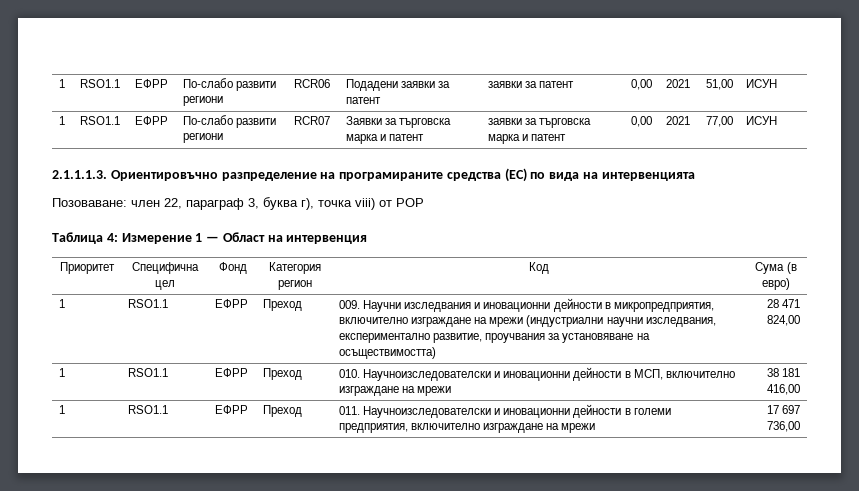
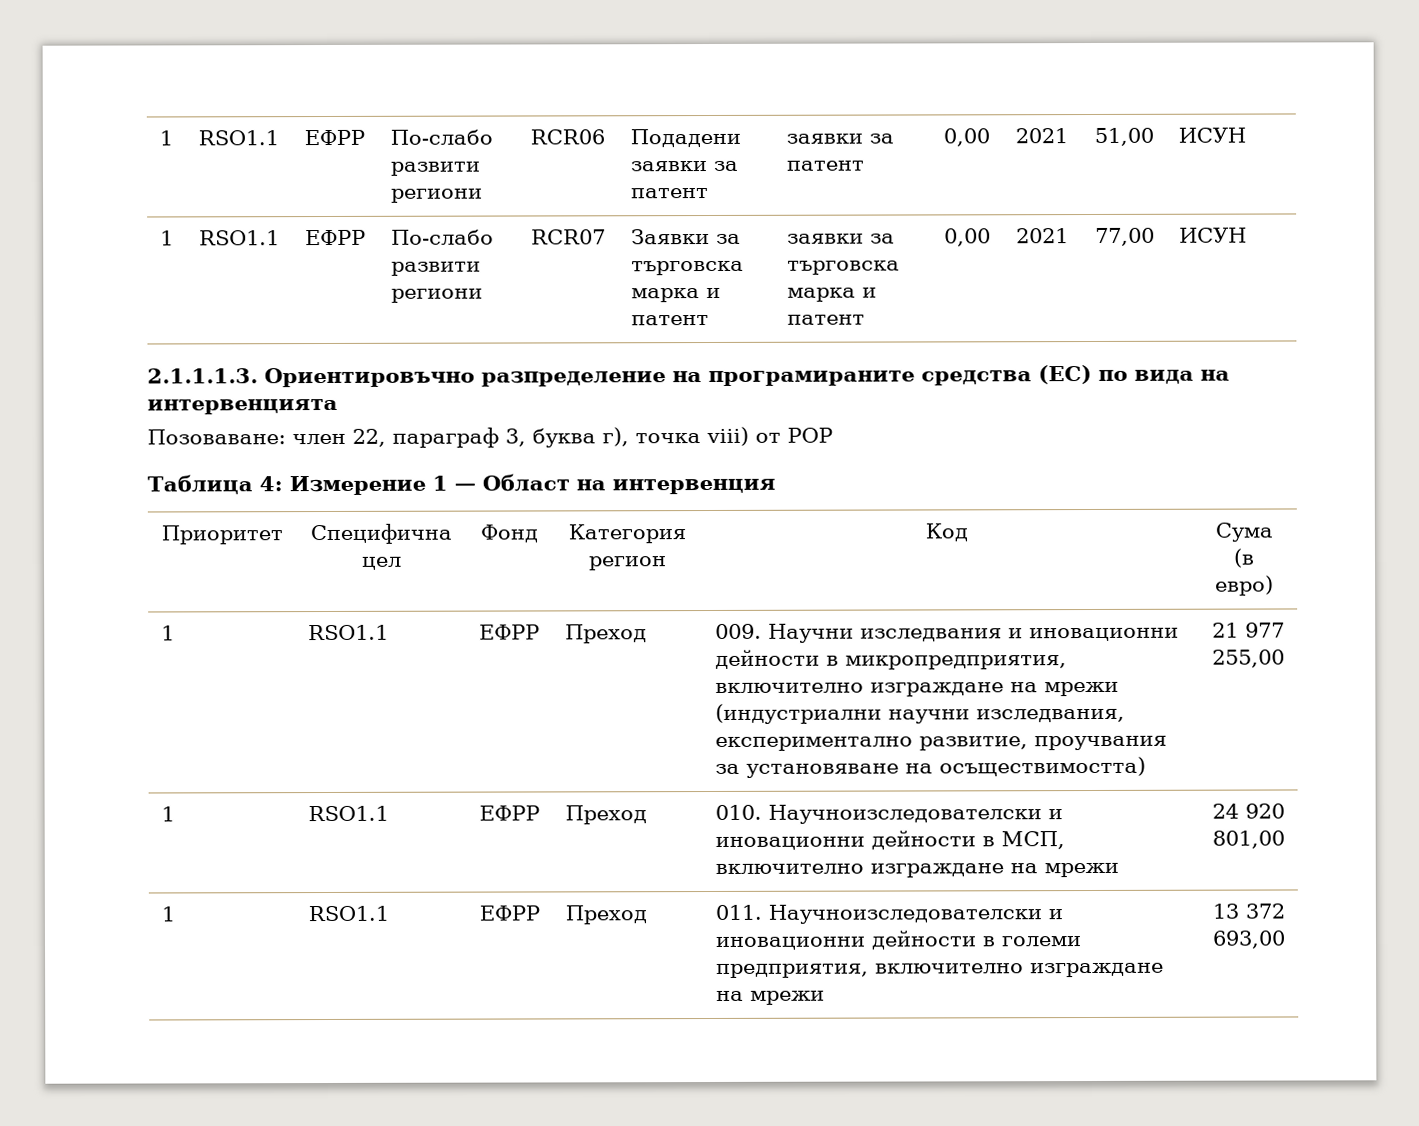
[766,299,800,308] [766,315,800,326] 28 471 824,00 -> [1212,622,1286,638] [1212,649,1286,668] 21 977 255,00
[766,368,800,377] [766,384,800,395] 38 181 416,00 -> [1212,803,1286,819] [1212,830,1286,849] 24 920 801,00
[766,405,800,414] [766,421,800,432] 17 697 736,00 -> [1212,903,1286,919] [1212,930,1287,949] 13 372 693,00

